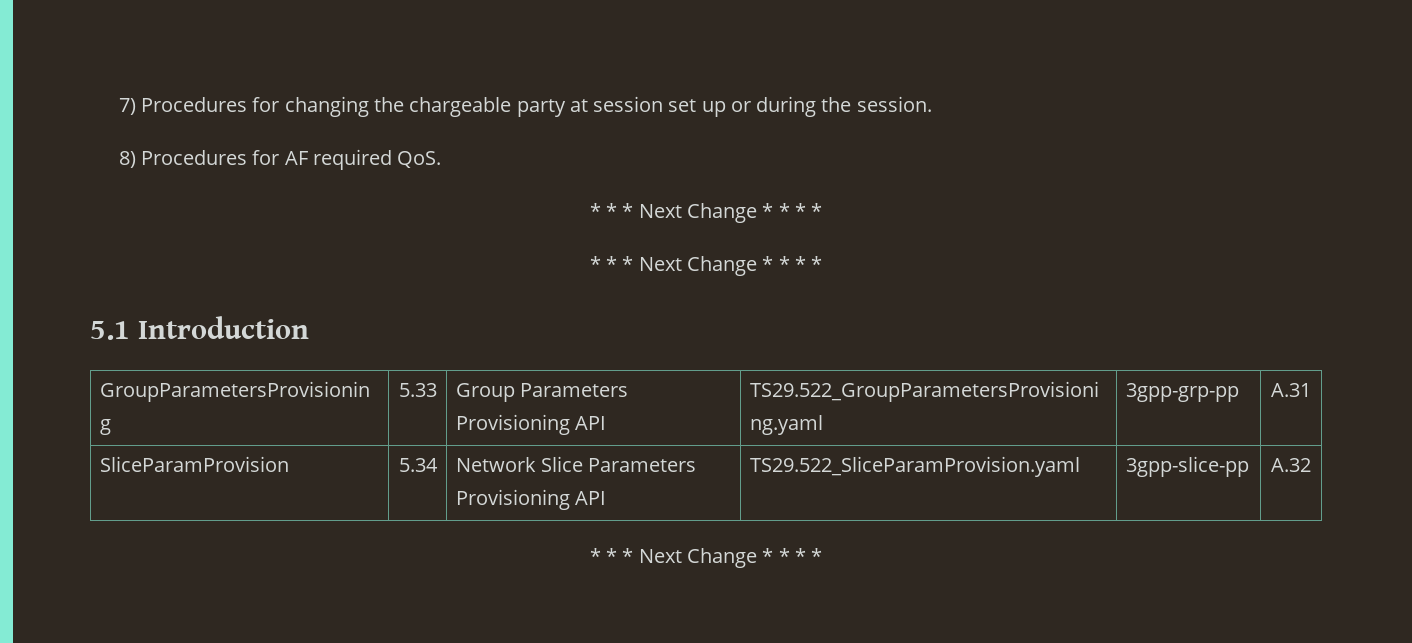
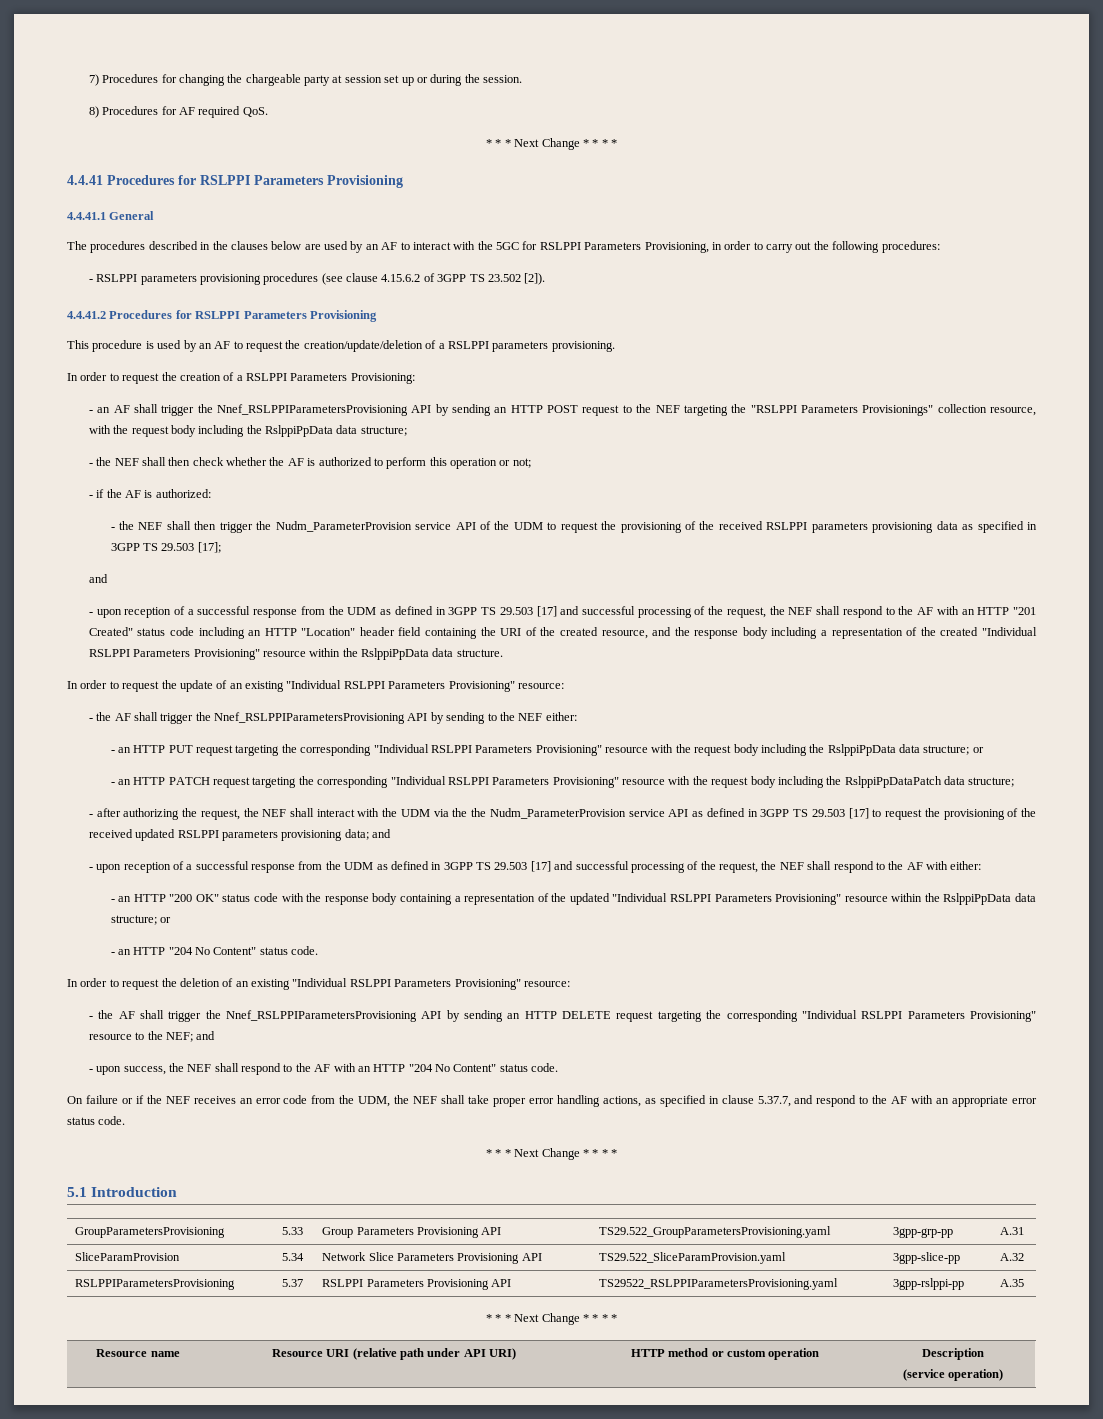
(823, 210) none -> [67,175,403,188] [67,211,155,220] [67,241,940,253] [88,273,546,285] [67,310,377,322] [67,340,615,352] [67,372,415,384] [88,404,1037,416] [88,425,407,437] [88,457,531,469] [88,489,211,498] [110,521,1038,533] [110,542,221,553] [88,574,108,583] [88,606,1036,618] [88,627,1038,639] [88,648,503,660] [67,680,564,692] [88,712,577,724] [110,744,984,756] [110,776,1015,788] [88,808,1037,820] [88,829,392,841] [88,861,982,873] [110,893,1036,905] [110,915,171,925] [110,946,319,955] [67,978,570,990] [88,1010,1036,1022] [88,1031,216,1042] [88,1063,559,1075] [67,1095,1038,1107] [67,1116,126,1125] // 4.4.41 Procedures for RSLPPI Parameters Provisioning // 4.4.41.1 General // The procedures described in the clauses below are used by an AF to interact with the 5GC for RSLPPI Parameters Provisioning, in order to carry out the following procedures: // - RSLPPI parameters provisioning procedures (see clause 4.15.6.2 of 3GPP TS 23.502 [2]). // 4.4.41.2 Procedures for RSLPPI Parameters Provisioning // This procedure is used by an AF to request the creation/update/deletion of a RSLPPI parameters provisioning. // In order to request the creation of a RSLPPI Parameters Provisioning: // - an AF shall trigger the Nnef_RSLPPIParametersProvisioning API by sending an HTTP POST request to the NEF targeting the "RSLPPI Parameters Provisionings" collection resource, with the request body including the RslppiPpData data structure; // - the NEF shall then check whether the AF is authorized to perform this operation or not; // - if the AF is authorized: // - the NEF shall then trigger the Nudm_ParameterProvision service API of the UDM to request the provisioning of the received RSLPPI parameters provisioning data as specified in 3GPP TS 29.503 [17]; // and // - upon reception of a successful response from the UDM as defined in 3GPP TS 29.503 [17] and successful processing of the request, the NEF shall respond to the AF with an HTTP "201 Created" status code including an HTTP "Location" header field containing the URI of the created resource, and the response body including a representation of the created "Individual RSLPPI Parameters Provisioning" resource within the RslppiPpData data structure. // In order to request the update of an existing "Individual RSLPPI Parameters Provisioning" resource: // - the AF shall trigger the Nnef_RSLPPIParametersProvisioning API by sending to the NEF either: // - an HTTP PUT request targeting the corresponding "Individual RSLPPI Parameters Provisioning" resource with the request body including the RslppiPpData data structure; or // - an HTTP PATCH request targeting the corresponding "Individual RSLPPI Parameters Provisioning" resource with the request body including the RslppiPpDataPatch data structure; // - after authorizing the request, the NEF shall interact with the UDM via the the Nudm_ParameterProvision service API as defined in 3GPP TS 29.503 [17] to request the provisioning of the received updated RSLPPI parameters provisioning data; and // - upon reception of a successful response from the UDM as defined in 3GPP TS 29.503 [17] and successful processing of the request, the NEF shall respond to the AF with either: // - an HTTP "200 OK" status code with the response body containing a representation of the updated "Individual RSLPPI Parameters Provisioning" resource within the RslppiPpData data structure; or // - an HTTP "204 No Content" status code. // In order to request the deletion of an existing "Individual RSLPPI Parameters Provisioning" resource: // - the AF shall trigger the Nnef_RSLPPIParametersProvisioning API by sending an HTTP DELETE request targeting the corresponding "Individual RSLPPI Parameters Provisioning" resource to the NEF; and // - upon success, the NEF shall respond to the AF with an HTTP "204 No Content" status code. // On failure or if the NEF receives an error code from the UDM, the NEF shall take proper error handling actions, as specified in clause 5.37.7, and respond to the AF with an appropriate error status code.
[589,548,823,568] // * * * Next Change * * * * -> [75,1279,236,1290] [281,1279,303,1287] [322,1279,512,1290] [599,1278,839,1290] [893,1278,965,1290] [999,1279,1024,1287] [486,1313,617,1325] [96,1349,180,1357] [271,1348,517,1360] [630,1348,820,1360] [922,1348,984,1360] [902,1369,1004,1381] // RSLPPIParametersProvisioning | 5.37 | RSLPPI Parameters Provisioning API | TS29522_RSLPPIParametersProvisioning.yaml | 3gpp-rslppi-pp | A.35 // * * * Next Change * * * * // Resource name | Resource URI (relative path under API URI) | HTTP method or custom operation | Description // (service operation)

